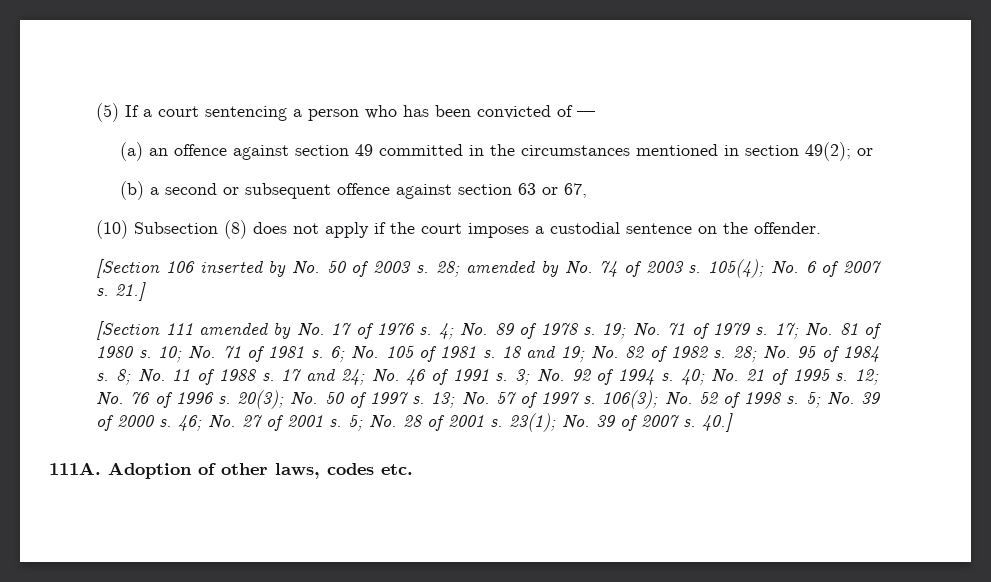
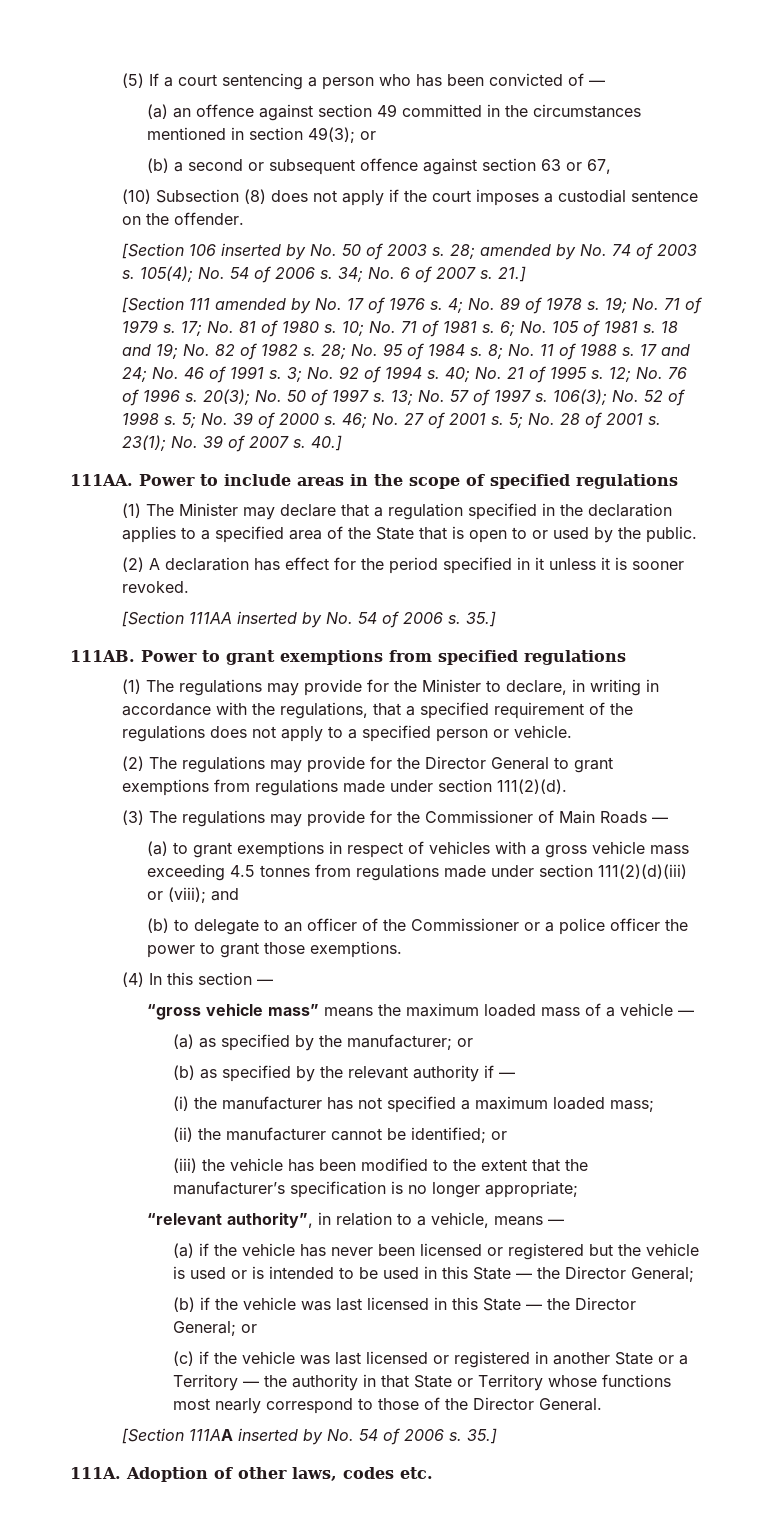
[804,142,851,161] 49(2); -> [308,127,356,143] 49(3);
(799, 268) none -> [229,266,395,283] 54 of 2006 s. 34; No.
(734, 422) none -> [70,474,678,489] [121,503,672,520] [121,526,697,543] [121,557,684,574] [121,581,189,593] [121,611,496,628] [70,650,626,665] [121,679,659,696] [121,702,633,719] [121,725,572,742] [121,756,613,773] [121,779,567,796] [121,810,668,827] [147,841,690,858] [147,864,688,881] [147,887,240,903] [147,918,689,935] [147,941,403,958] [121,972,273,987] [147,1003,695,1020] [173,1034,474,1051] [173,1065,516,1082] [173,1096,655,1113] [173,1127,508,1143] [173,1158,589,1173] [173,1181,579,1198] [147,1212,565,1228] [173,1243,700,1260] [173,1266,695,1282] [173,1297,637,1312] [173,1321,258,1336] [173,1351,689,1368] [173,1374,672,1391] [173,1397,603,1414] [121,1428,497,1445] // 111AA. Power to include areas in the scope of specified regulations // (1) The Minister may declare that a regulation specified in the declaration applies to a specified area of the State that is open to or used by the public. // (2) A declaration has effect for the period specified in it unless it is sooner revoked. // [Section 111AA inserted by No. 54 of 2006 s. 35.] // 111AB. Power to grant exemptions from specified regulations // (1) The regulations may provide for the Minister to declare, in writing in accordance with the regulations, that a specified requirement of the regulations does not apply to a specified person or vehicle. // (2) The regulations may provide for the Director General to grant exemptions from regulations made under section 111(2)(d). // (3) The regulations may provide for the Commissioner of Main Roads — // (a) to grant exemptions in respect of vehicles with a gross vehicle mass exceeding 4.5 tonnes from regulations made under section 111(2)(d)(iii) or (viii); and // (b) to delegate to an officer of the Commissioner or a police officer the power to grant those exemptions. // (4) In this section — // “gross vehicle mass” means the maximum loaded mass of a vehicle — // (a) as specified by the manufacturer; or // (b) as specified by the relevant authority if — // (i) the manufacturer has not specified a maximum loaded mass; // (ii) the manufacturer cannot be identified; or // (iii) the vehicle has been modified to the extent that the manufacturer’s specification is no longer appropriate; // “relevant authority”, in relation to a vehicle, means — // (a) if the vehicle has never been licensed or registered but the vehicle is used or is intended to be used in this State — the Director General; // (b) if the vehicle was last licensed in this State — the Director General; or // (c) if the vehicle was last licensed or registered in another State or a Territory — the authority in that State or Territory whose functions most nearly correspond to those of the Director General. // [Section 111AA inserted by No. 54 of 2006 s. 35.]

